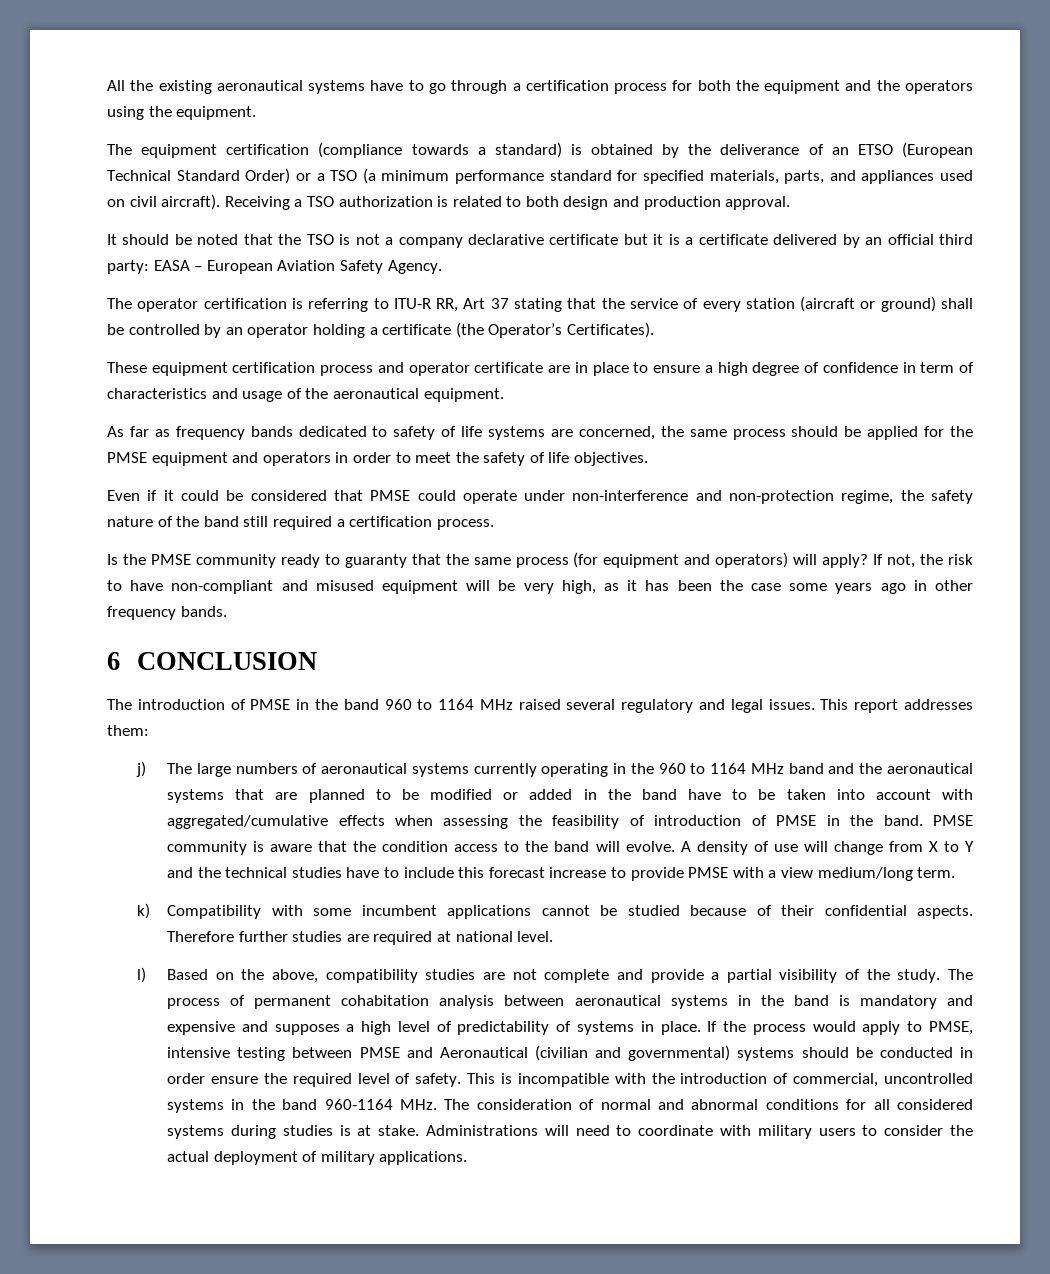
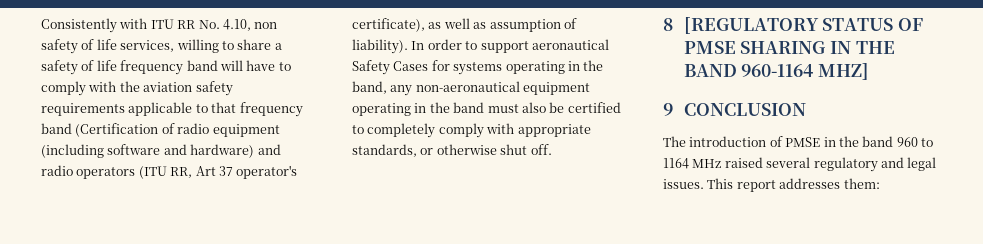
[107,80,974,94] [107,106,257,120] [107,142,973,158] [107,168,973,184] [107,194,791,210] [107,234,974,248] [107,260,442,274] [107,296,973,312] [107,322,654,338] [107,362,974,376] [107,388,504,402] [107,426,973,440] [107,452,649,466] [107,490,973,504] [107,516,494,530] [107,552,974,568] [107,580,974,594] [107,606,227,620] [107,652,120,670] All the existing aeronautical systems have to go through a certification process for both the equipment and the operators using the equipment. // The equipment certification (compliance towards a standard) is obtained by the deliverance of an ETSO (European Technical Standard Order) or a TSO (a minimum performance standard for specified materials, parts, and appliances used on civil aircraft). Receiving a TSO authorization is related to both design and production approval. // It should be noted that the TSO is not a company declarative certificate but it is a certificate delivered by an official third party: EASA – European Aviation Safety Agency. // The operator certification is referring to ITU-R RR, Art 37 stating that the service of every station (aircraft or ground) shall be controlled by an operator holding a certificate (the Operator’s Certificates). // These equipment certification process and operator certificate are in place to ensure a high degree of confidence in term of characteristics and usage of the aeronautical equipment. // As far as frequency bands dedicated to safety of life systems are concerned, the same process should be applied for the PMSE equipment and operators in order to meet the safety of life objectives. // Even if it could be considered that PMSE could operate under non-interference and non-protection regime, the safety nature of the band still required a certification process. // Is the PMSE community ready to guaranty that the same process (for equipment and operators) will apply? If not, the risk to have non-compliant and misused equipment will be very high, as it has been the case some years ago in other frequency bands. // 6 -> [41,18,278,33] [41,39,282,54] [41,60,291,75] [41,81,233,96] [41,102,303,117] [41,123,280,137] [41,144,281,158] [41,165,298,179] [352,18,577,32] [352,39,609,54] [352,60,604,75] [352,81,591,96] [352,102,621,116] [352,123,591,138] [352,144,552,157] [663,17,924,34] [683,41,895,54] [683,63,870,80] [663,103,673,116] Consistently with ITU RR No. 4.10, non safety of life services, willing to share a safety of life frequency band will have to comply with the aviation safety requirements applicable to that frequency band (Certification of radio equipment (including software and hardware) and radio operators (ITU RR, Art 37 operator's certificate), as well as assumption of liability). In order to support aeronautical Safety Cases for systems operating in the band, any non-aeronautical equipment operating in the band must also be certified to completely comply with appropriate standards, or otherwise shut off. // 8 [REGULATORY STATUS OF PMSE SHARING IN THE BAND 960-1164 MHZ] // 9
[136,761,973,777] [167,789,973,803] [167,815,973,829] [167,841,974,855] [167,867,956,881] [137,903,973,919] [167,931,554,945] [137,967,973,983] [167,995,973,1009] [167,1021,973,1035] [167,1045,973,1061] [167,1073,973,1087] [167,1099,974,1113] [167,1125,973,1139] [167,1151,468,1165] // j) The large numbers of aeronautical systems currently operating in the 960 to 1164 MHz band and the aeronautical systems that are planned to be modified or added in the band have to be taken into account with aggregated/cumulative effects when assessing the feasibility of introduction of PMSE in the band. PMSE community is aware that the condition access to the band will evolve. A density of use will change from X to Y and the technical studies have to include this forecast increase to provide PMSE with a view medium/long term. // k) Compatibility with some incumbent applications cannot be studied because of their confidential aspects. Therefore further studies are required at national level. // l) Based on the above, compatibility studies are not complete and provide a partial visibility of the study. The process of permanent cohabitation analysis between aeronautical systems in the band is mandatory and expensive and supposes a high level of predictability of systems in place. If the process would apply to PMSE, intensive testing between PMSE and Aeronautical (civilian and governmental) systems should be conducted in order ensure the required level of safety. This is incompatible with the introduction of commercial, uncontrolled systems in the band 960-1164 MHz. The consideration of normal and abnormal conditions for all considered systems during studies is at stake. Administrations will need to coordinate with military users to consider the actual deployment of military applications. -> (880, 183) none

